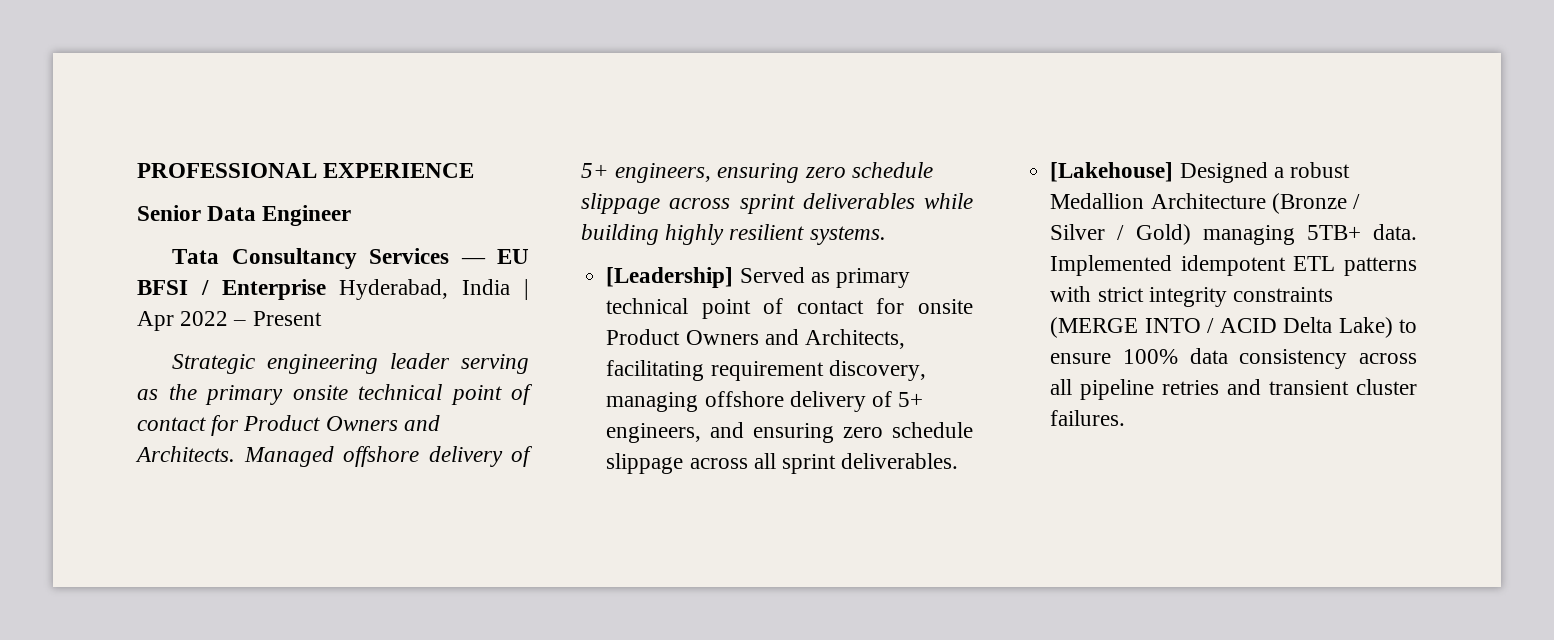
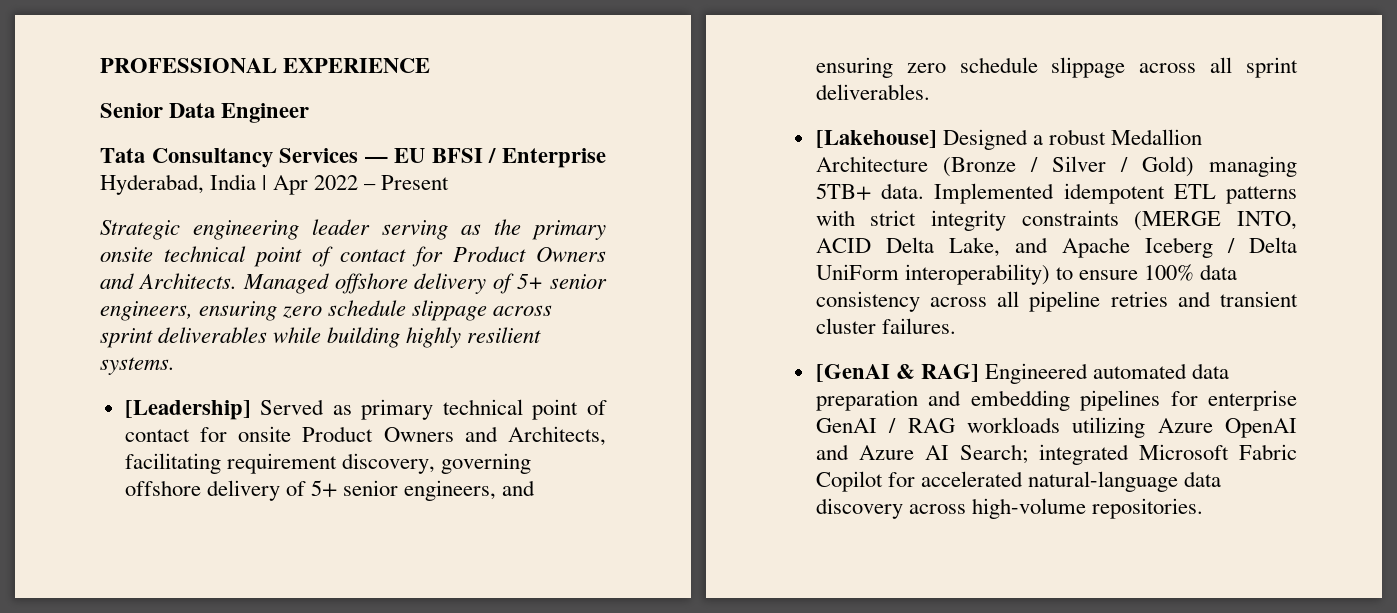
(609, 170) none -> [549,274,607,289] senior
[606,391,924,412] managing offshore delivery of 5+ -> [440,453,531,474] [124,480,399,501] governing offshore delivery of 5+ senior
[1144,317,1393,338] INTO / ACID Delta Lake) -> [1237,211,1297,230] [815,237,1297,258] [815,264,1050,285] INTO, ACID Delta Lake, and Apache Iceberg / Delta UniForm interoperability)
(1126, 418) none -> [815,363,1230,384] [815,390,1297,411] [815,417,1297,438] [815,444,1297,465] [815,471,1222,492] [815,498,1203,519] // [GenAI & RAG] Engineered automated data preparation and embedding pipelines for enterprise GenAI / RAG workloads utilizing Azure OpenAI and Azure AI Search; integrated Microsoft Fabric Copilot for accelerated natural-language data discovery across high-volume repositories.

